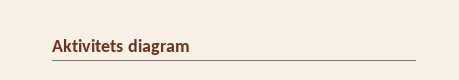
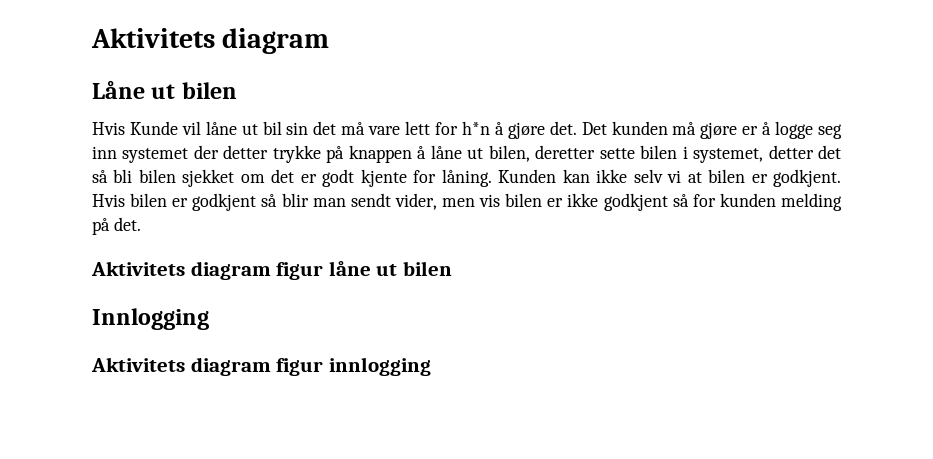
[52,39,190,55] Aktivitets diagram -> [91,28,330,54] [92,80,237,99] [92,121,843,139] [92,145,842,163] [92,169,842,187] [92,193,842,211] [92,217,141,235] [91,261,452,280] [92,308,209,330] [91,357,431,376] Aktivitets diagram // Låne ut bilen // Hvis Kunde vil låne ut bil sin det må vare lett for h*n å gjøre det. Det kunden må gjøre er å logge seg inn systemet der detter trykke på knappen å låne ut bilen, deretter sette bilen i systemet, detter det så bli bilen sjekket om det er godt kjente for låning. Kunden kan ikke selv vi at bilen er godkjent. Hvis bilen er godkjent så blir man sendt vider, men vis bilen er ikke godkjent så for kunden melding på det. // Aktivitets diagram figur låne ut bilen // Innlogging // Aktivitets diagram figur innlogging

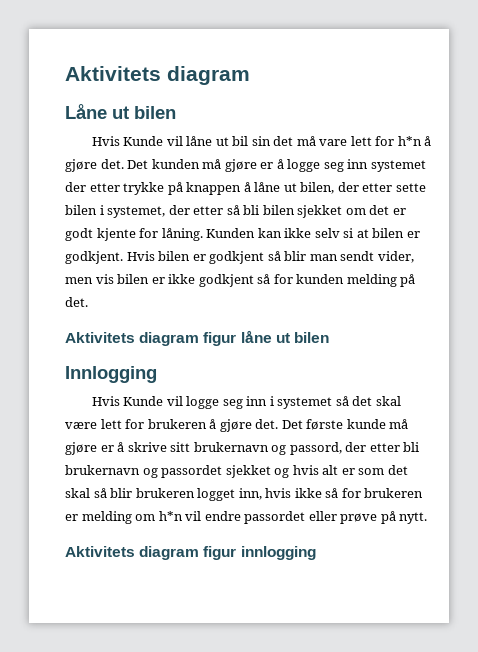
[223,145,269,159] detter -> [89,183,120,192] etter
[535,145,596,159] deretter -> [337,182,393,192] der etter
[768,145,842,159] detter det -> [168,205,224,215] der etter
[667,170,682,183] vi -> [343,228,354,238] si
(209, 319) none -> [91,396,401,409] [65,419,409,432] [65,442,420,455] [65,465,408,478] [65,488,424,501] [65,511,428,524] // Hvis Kunde vil logge seg inn i systemet så det skal være lett for brukeren å gjøre det. Det første kunde må gjøre er å skrive sitt brukernavn og passord, der etter bli brukernavn og passordet sjekket og hvis alt er som det skal så blir brukeren logget inn, hvis ikke så for brukeren er melding om h*n vil endre passordet eller prøve på nytt.

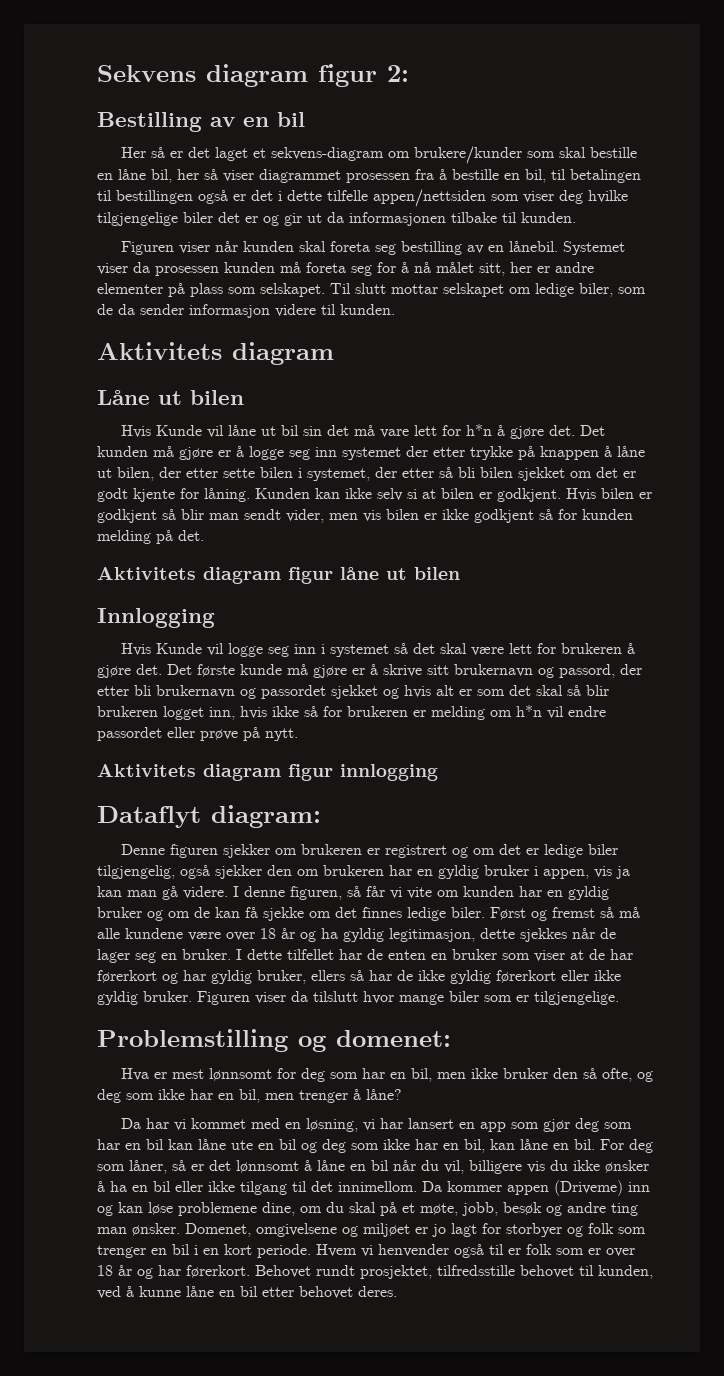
(65, 73) none -> [97,64,409,87] [97,112,305,132] [120,146,637,164] [97,169,641,183] [97,189,628,207] [97,212,576,226] [120,241,625,255] [97,262,594,276] [97,283,646,297] [97,304,395,318] Sekvens diagram figur 2: // Bestilling av en bil // Her så er det laget et sekvens-diagram om brukere/kunder som skal bestille en låne bil, her så viser diagrammet prosessen fra å bestille en bil, til betalingen til bestillingen også er det i dette tilfelle appen/nettsiden som viser deg hvilke tilgjengelige biler det er og gir ut da informasjonen tilbake til kunden. // Figuren viser når kunden skal foreta seg bestilling av en lånebil. Systemet viser da prosessen kunden må foreta seg for å nå målet sitt, her er andre elementer på plass som selskapet. Til slutt mottar selskapet om ledige biler, som de da sender informasjon videre til kunden. //
(316, 553) none -> [97,805,321,828] [120,844,618,858] [97,865,630,879] [97,886,609,900] [97,907,640,921] [97,928,616,942] [97,949,633,963] [97,970,621,984] [97,991,619,1005] [97,1029,451,1052] [120,1068,653,1082] [97,1089,402,1103] [120,1118,632,1132] [97,1139,653,1153] [97,1160,649,1174] [97,1180,650,1196] [97,1202,638,1216] [97,1223,646,1237] [97,1244,635,1258] [97,1265,653,1279] [97,1286,397,1299] // Dataflyt diagram: // Denne figuren sjekker om brukeren er registrert og om det er ledige biler tilgjengelig, også sjekker den om brukeren har en gyldig bruker i appen, vis ja kan man gå videre. I denne figuren, så får vi vite om kunden har en gyldig bruker og om de kan få sjekke om det finnes ledige biler. Først og fremst så må alle kundene være over 18 år og ha gyldig legitimasjon, dette sjekkes når de lager seg en bruker. I dette tilfellet har de enten en bruker som viser at de har førerkort og har gyldig bruker, ellers så har de ikke gyldig førerkort eller ikke gyldig bruker. Figuren viser da tilslutt hvor mange biler som er tilgjengelige. // Problemstilling og domenet: // Hva er mest lønnsomt for deg som har en bil, men ikke bruker den så ofte, og deg som ikke har en bil, men trenger å låne? // Da har vi kommet med en løsning, vi har lansert en app som gjør deg som har en bil kan låne ute en bil og deg som ikke har en bil, kan låne en bil. For deg som låner, så er det lønnsomt å låne en bil når du vil, billigere vis du ikke ønsker å ha en bil eller ikke tilgang til det innimellom. Da kommer appen (Driveme) inn og kan løse problemene dine, om du skal på et møte, jobb, besøk og andre ting man ønsker. Domenet, omgivelsene og miljøet er jo lagt for storbyer og folk som trenger en bil i en kort periode. Hvem vi henvender også til er folk som er over 18 år og har førerkort. Behovet rundt prosjektet, tilfredsstille behovet til kunden, ved å kunne låne en bil etter behovet deres.

